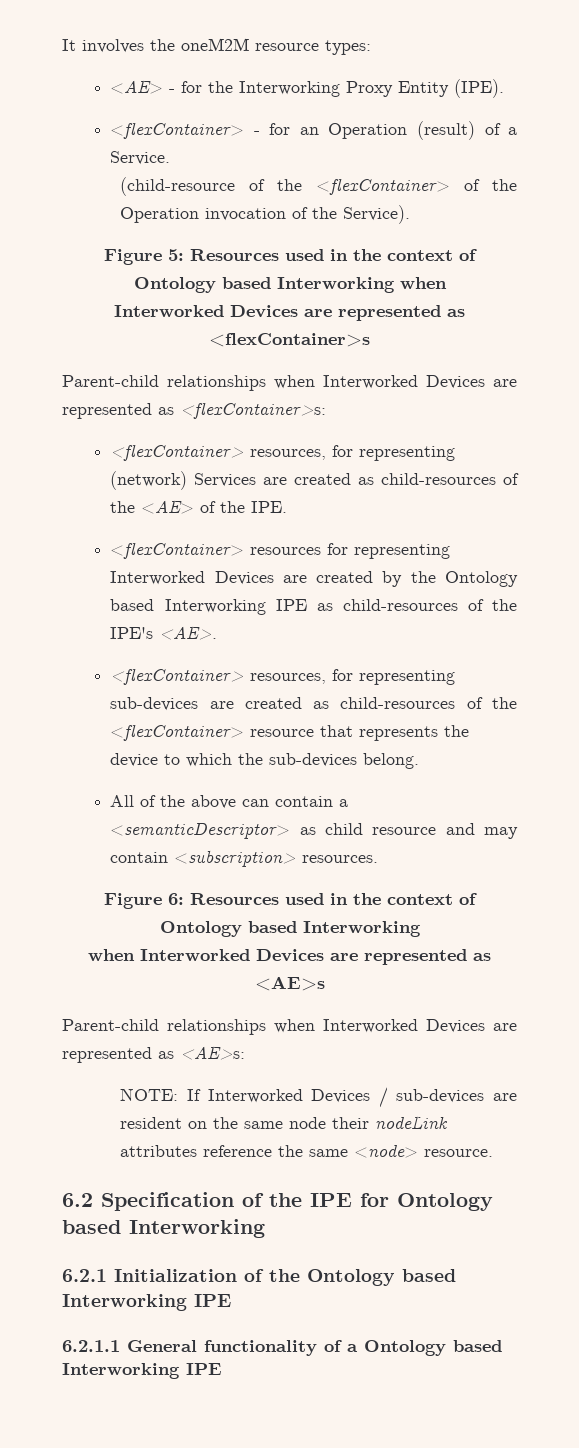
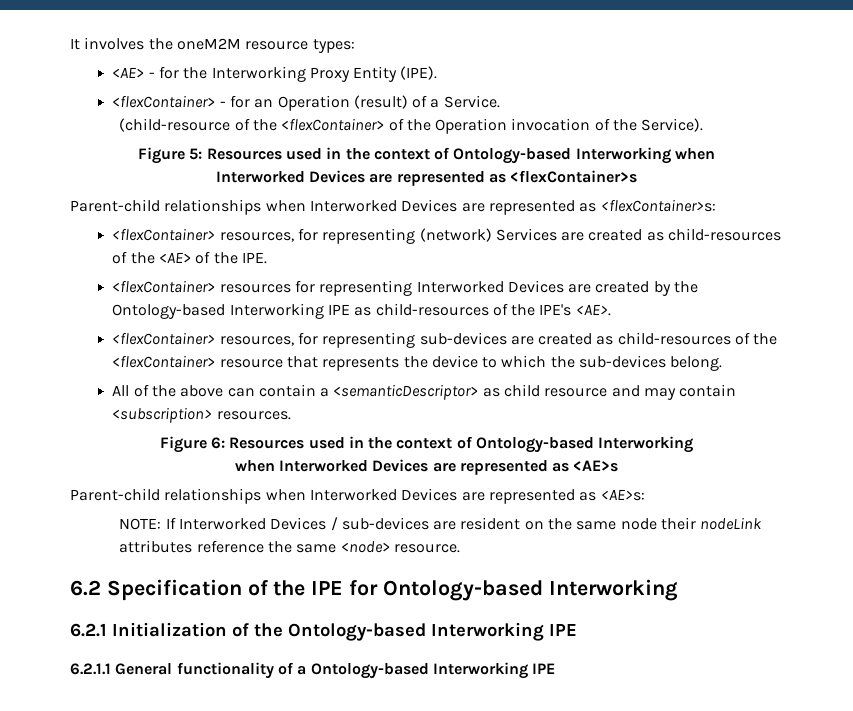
[133,277,271,293] Ontology based -> [453,148,572,164] Ontology-based
[444,571,518,587] [110,599,155,611] Ontology based -> [112,304,226,319] Ontology-based
[159,921,297,937] Ontology based -> [476,437,595,453] Ontology-based
[397,1193,493,1211] [62,1220,121,1234] Ontology based -> [382,580,543,601] Ontology-based
[307,1269,456,1286] Ontology based -> [288,623,426,641] Ontology-based
[364,1340,502,1356] Ontology based -> [310,663,429,679] Ontology-based

